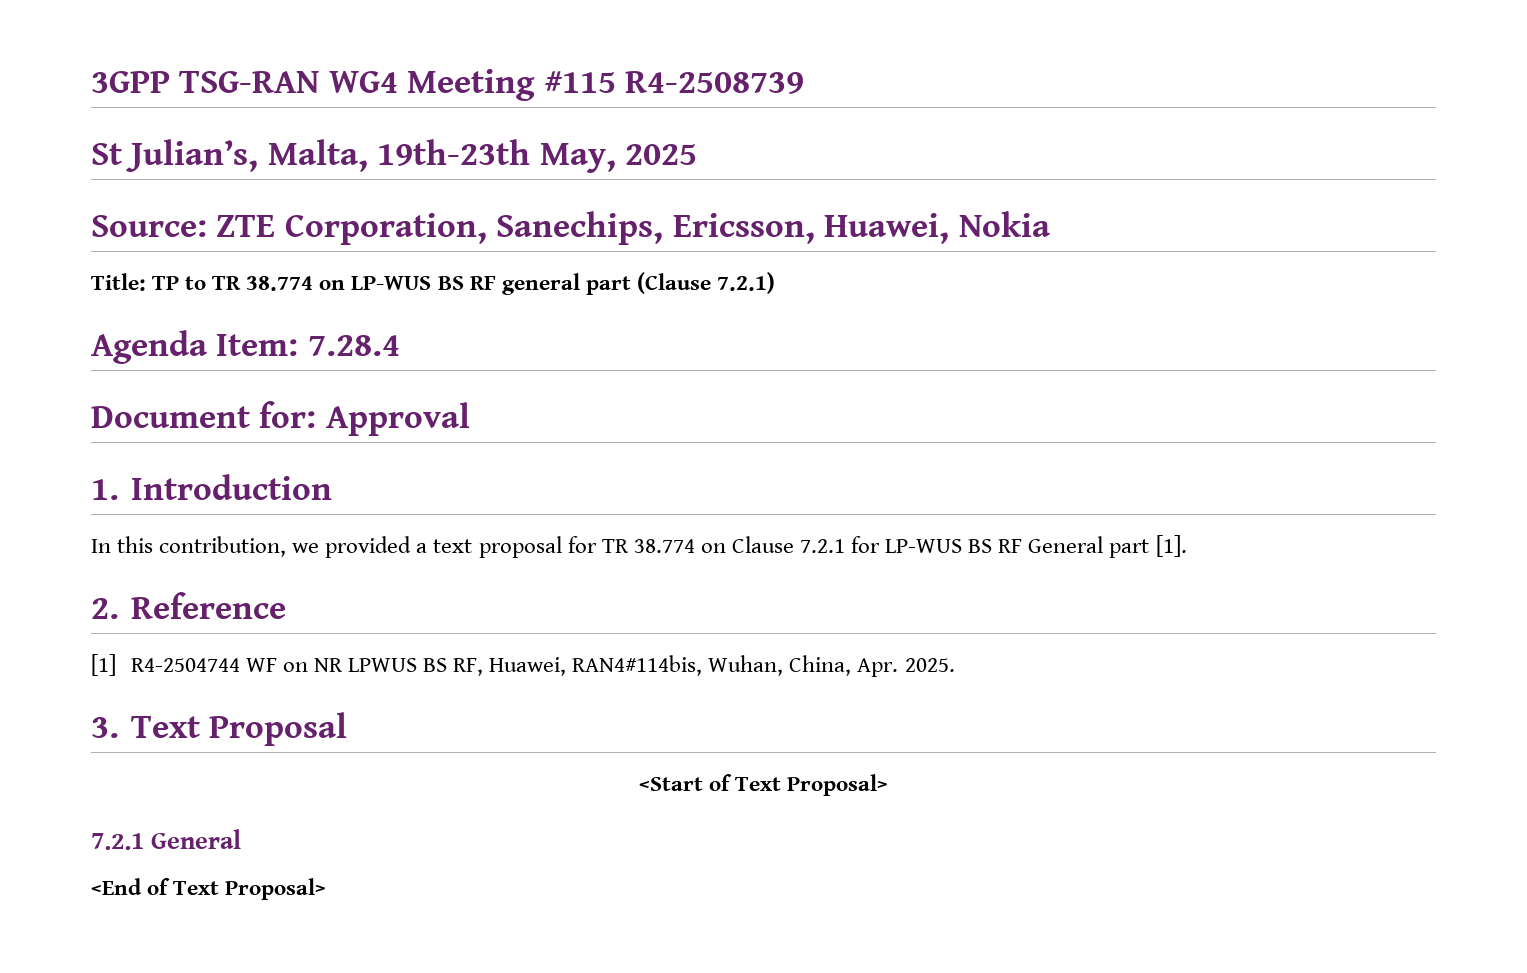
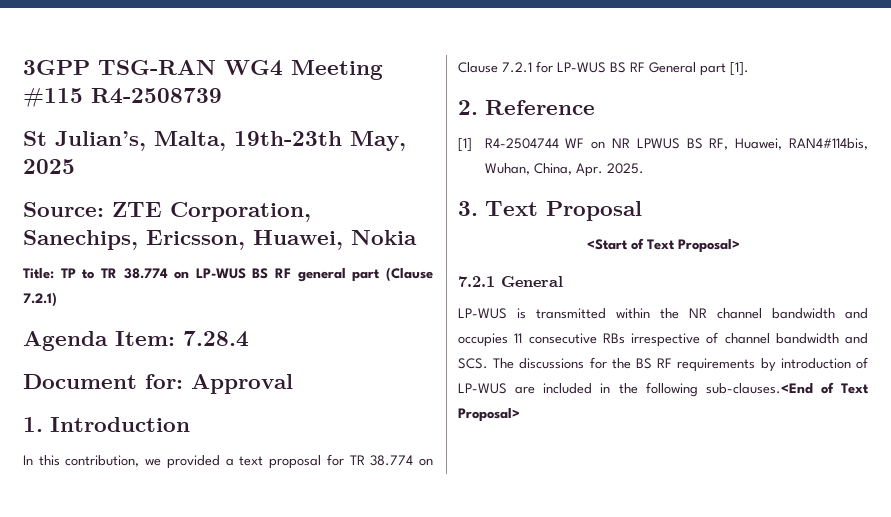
[91,878,142,895] <End -> [458,308,868,319] [458,332,868,347] [458,357,868,372] [458,382,813,397] LP-WUS is transmitted within the NR channel bandwidth and occupies 11 consecutive RBs irrespective of channel bandwidth and SCS. The discussions for the BS RF requirements by introduction of LP-WUS are included in the following sub-clauses.<End

